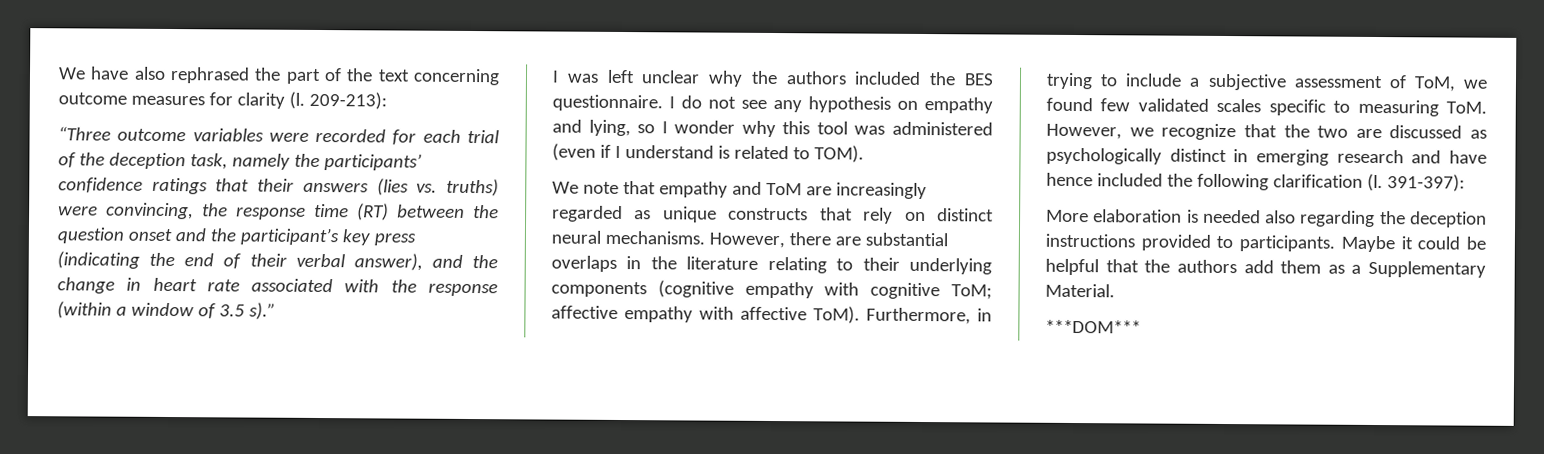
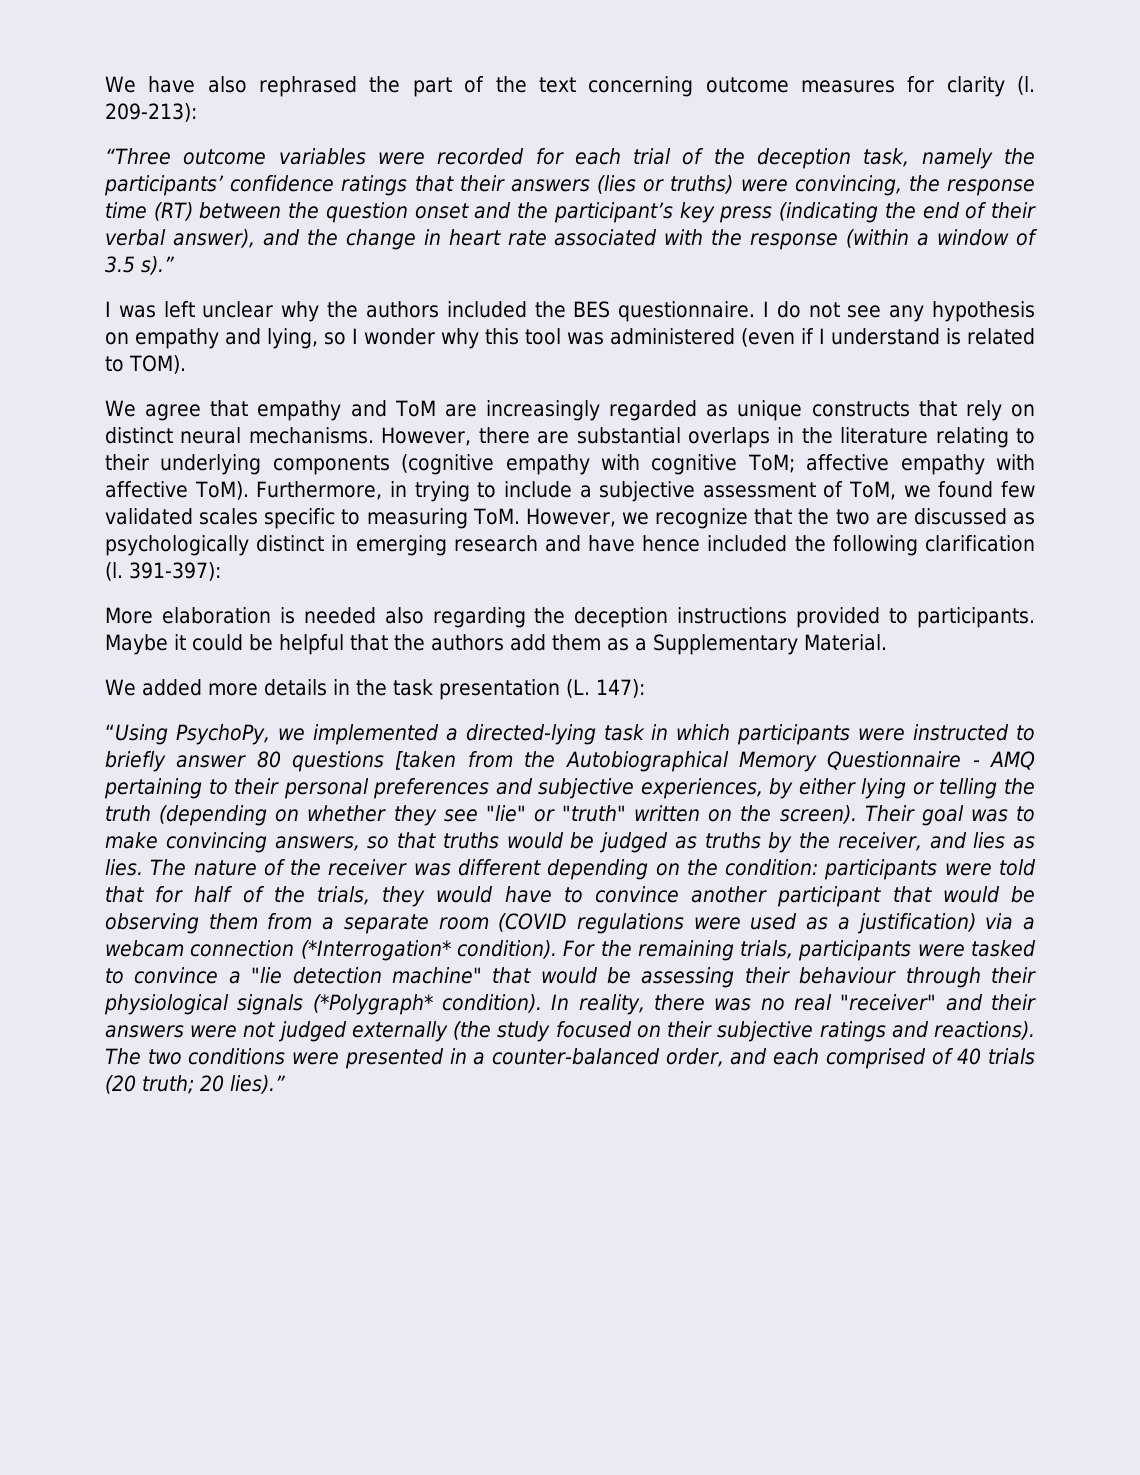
[416,183,438,193] vs. -> [643,179,665,192] or
[582,181,619,194] note -> [145,404,202,421] agree
[1045,319,1141,334] ***DOM*** -> [105,679,645,700] [105,724,1035,745] [105,751,1035,772] [104,778,1035,799] [105,805,1035,826] [105,832,1035,853] [105,859,1037,880] [105,886,1036,907] [105,913,1035,934] [105,940,1036,961] [105,967,1036,988] [104,994,1036,1015] [105,1021,1036,1042] [105,1048,1035,1069] [105,1075,285,1094] We added more details in the task presentation (L. 147): // “Using PsychoPy, we implemented a directed-lying task in which participants were instructed to briefly answer 80 questions [taken from the Autobiographical Memory Questionnaire - AMQ pertaining to their personal preferences and subjective experiences, by either lying or telling the truth (depending on whether they see "lie" or "truth" written on the screen). Their goal was to make convincing answers, so that truths would be judged as truths by the receiver, and lies as lies. The nature of the receiver was different depending on the condition: participants were told that for half of the trials, they would have to convince another participant that would be observing them from a separate room (COVID regulations were used as a justification) via a webcam connection (*Interrogation* condition). For the remaining trials, participants were tasked to convince a "lie detection machine" that would be assessing their behaviour through their physiological signals (*Polygraph* condition). In reality, there was no real "receiver" and their answers were not judged externally (the study focused on their subjective ratings and reactions). The two conditions were presented in a counter-balanced order, and each comprised of 40 trials (20 truth; 20 lies).”

